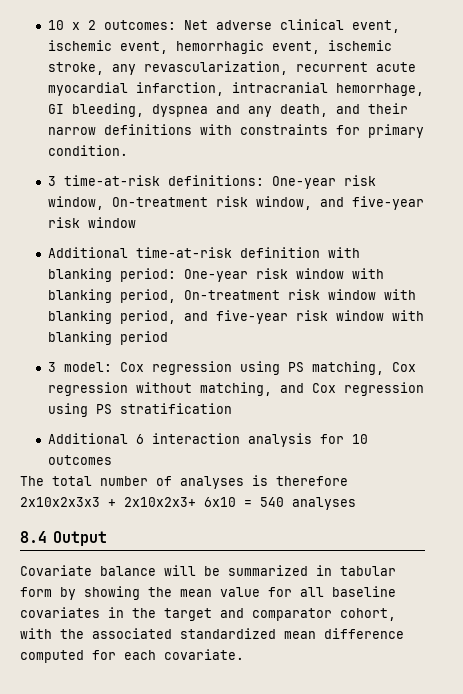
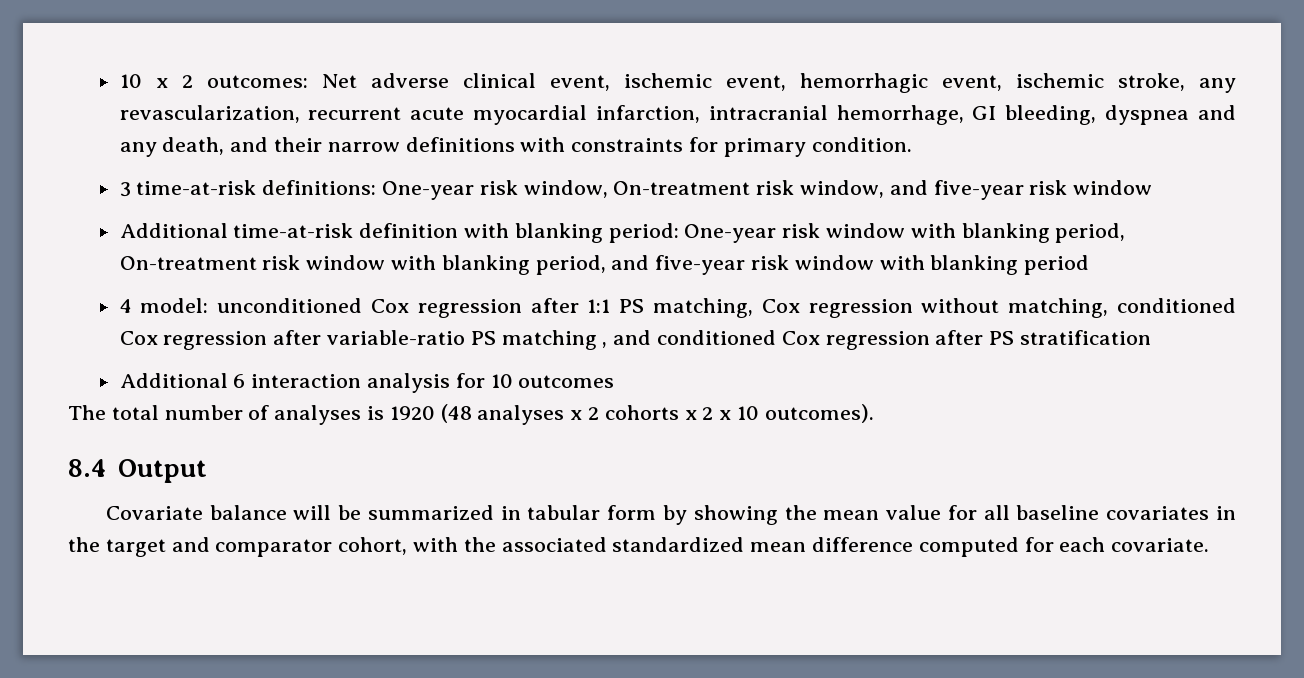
[47,361,280,375] 3 model: Cox regression using -> [119,298,611,318] 4 model: unconditioned Cox regression after 1:1
[279,382,424,396] [47,403,88,417] and Cox regression using -> [1116,298,1236,313] [119,330,984,350] conditioned Cox regression after variable-ratio PS matching , and conditioned Cox regression after
[276,476,348,486] [20,497,356,510] therefore 2x10x2x3x3 + 2x10x2x3+ 6x10 = 540 analyses -> [389,404,874,425] 1920 (48 analyses x 2 cohorts x 2 x 10 outcomes).

